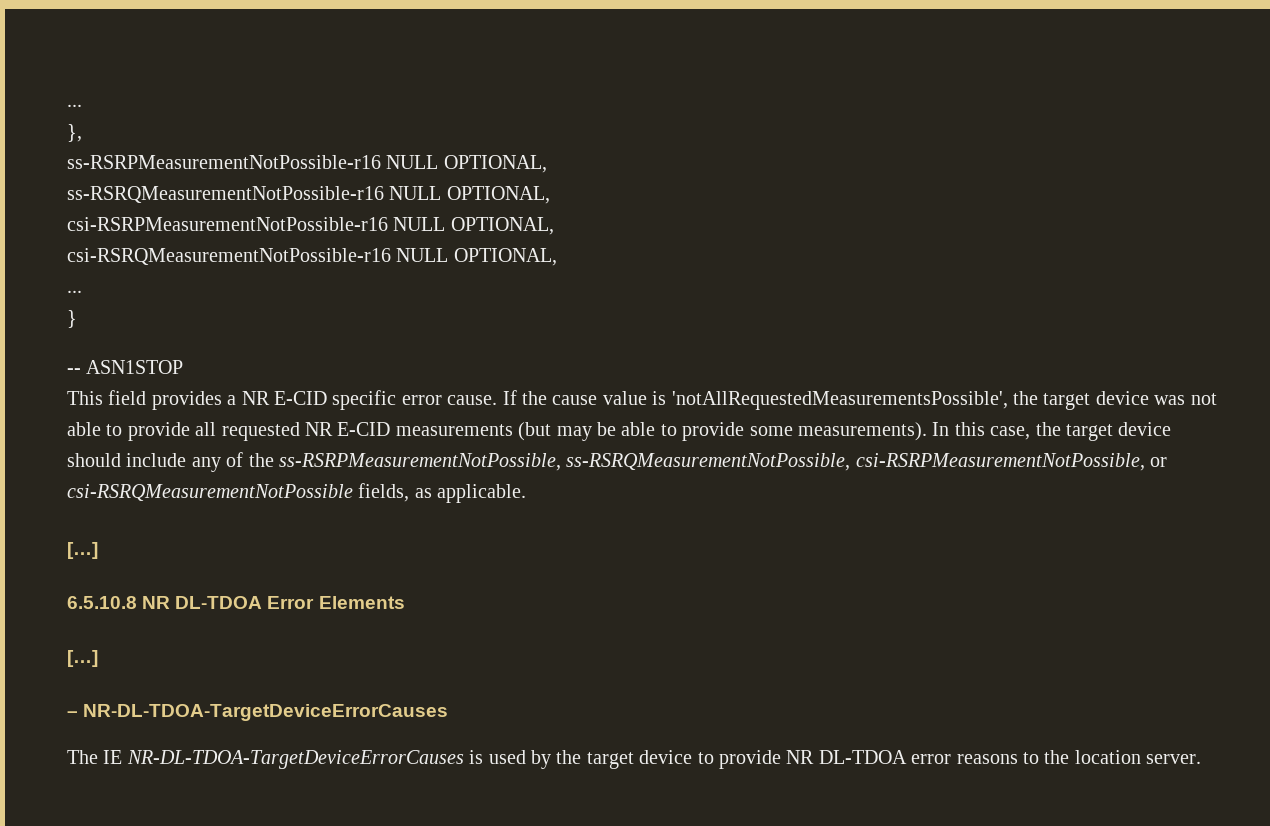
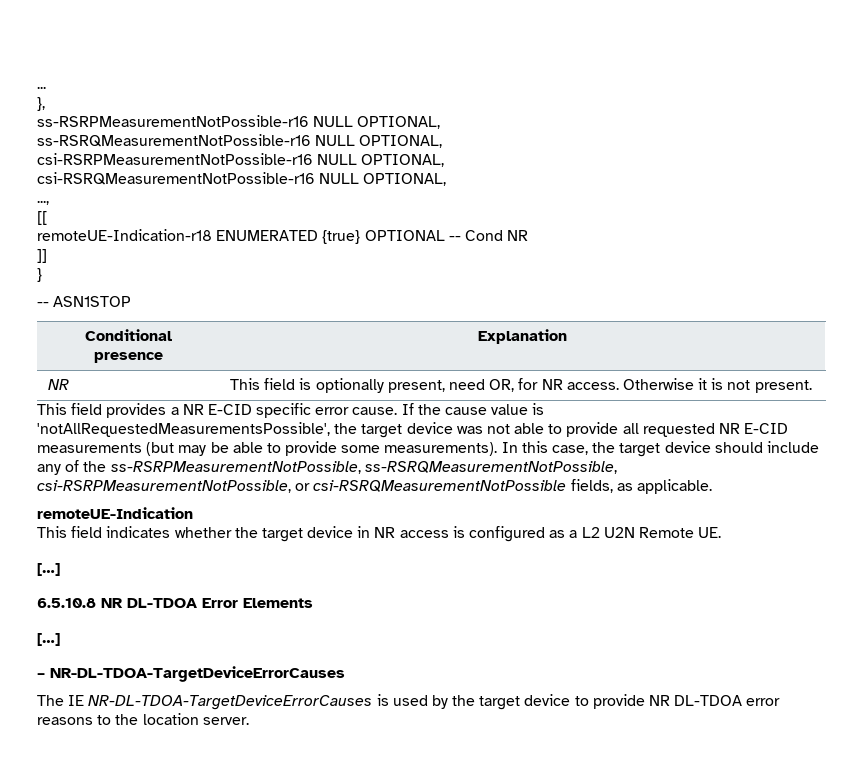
[67,290,82,293] [67,310,77,328] [67,360,184,374] ... // } // -- ASN1STOP -> [37,200,49,205] [37,211,47,225] [37,229,529,244] [37,249,47,263] [37,268,42,282] [37,296,132,307] [85,329,172,341] [94,352,163,363] [478,329,567,344] [48,379,70,390] [230,378,812,393] ..., // [[ // remoteUE-Indication-r18 ENUMERATED {true} OPTIONAL -- Cond NR // ]] // } // -- ASN1STOP // Conditional presence | Explanation // NR | This field is optionally present, need OR, for NR access. Otherwise it is not present.
(527, 493) none -> [37,507,193,519] [37,526,722,542] // remoteUE-Indication // This field indicates whether the target device in NR access is configured as a L2 U2N Remote UE.

